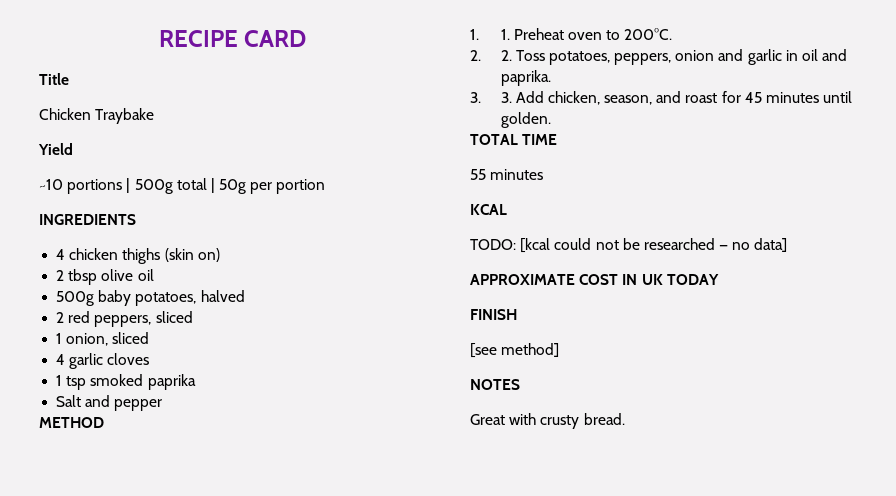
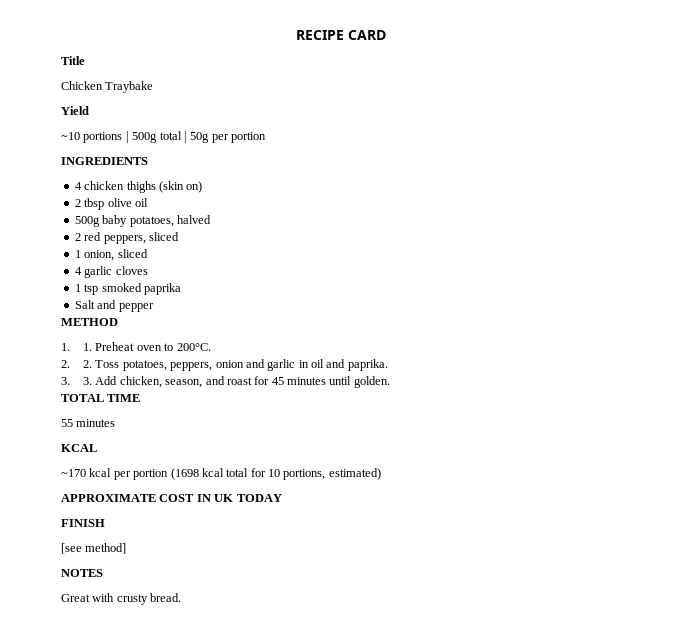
[470,238,788,253] TODO: [kcal could not be researched — no data] -> [61,468,381,480] ~170 kcal per portion (1698 kcal total for 10 portions, estimated)

